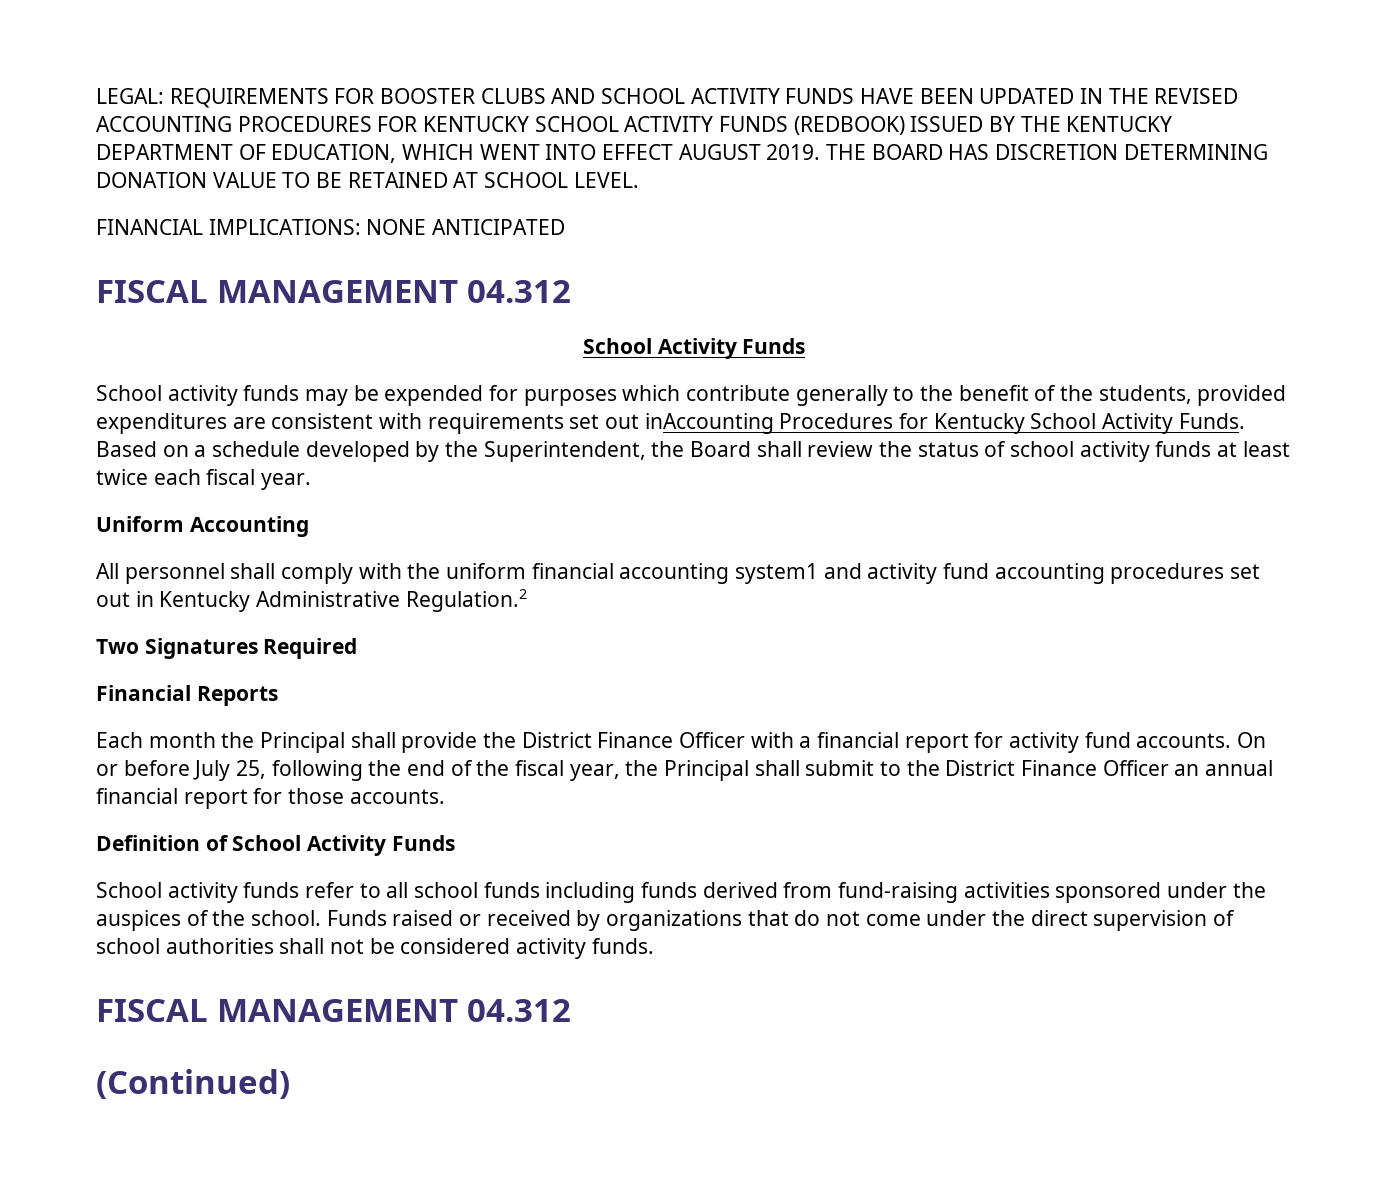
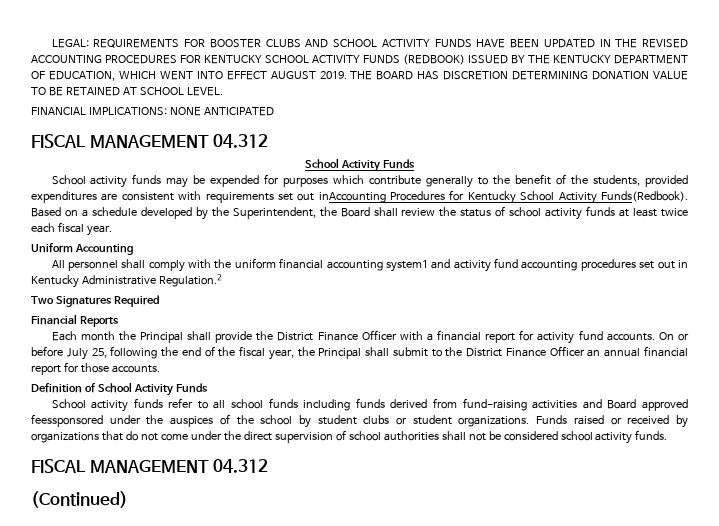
[1178,413,1245,429] Funds. -> [600,191,688,202] Funds(Redbook).
[1055,882,1162,903] sponsored -> [582,399,689,411] [31,414,103,427] and Board approved feessponsored
[251,910,322,926] school. -> [260,415,530,428] school by student clubs or student organizations.
(511, 946) none -> [560,431,593,441] school

